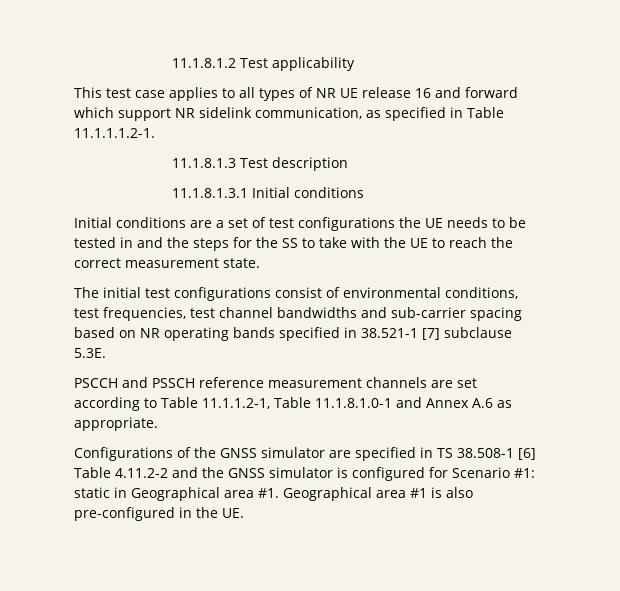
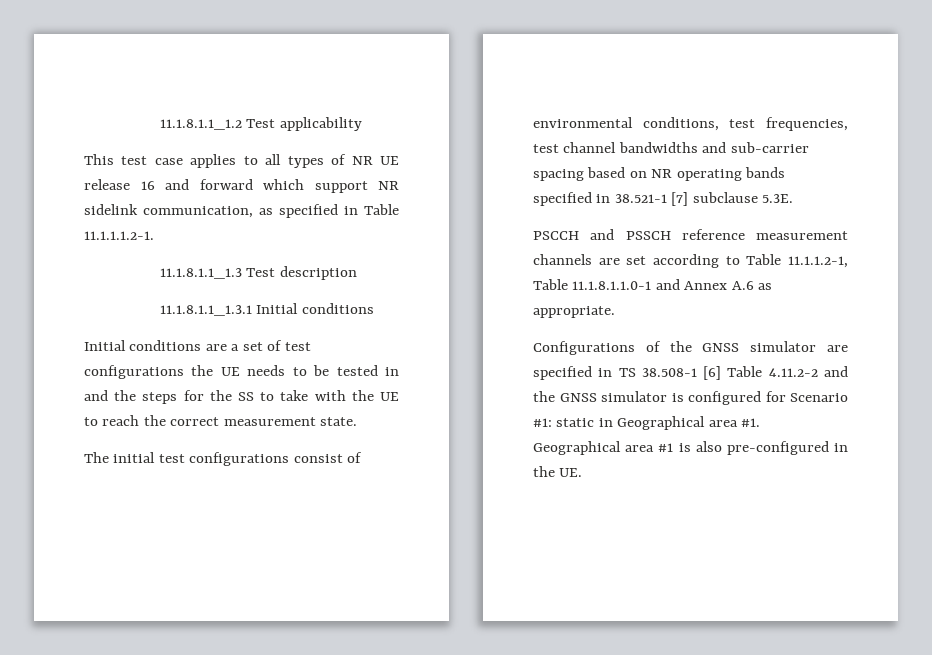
[172,58,237,68] 11.1.8.1.2 -> [159,119,242,130] 11.1.8.1.1_1.2
[172,158,237,168] 11.1.8.1.3 -> [159,268,242,279] 11.1.8.1.1_1.3
[172,188,249,198] 11.1.8.1.3.1 -> [159,305,252,316] 11.1.8.1.1_1.3.1
[314,398,392,408] 11.1.8.1.0-1 -> [572,281,652,290] 11.1.8.1.1.0-1

